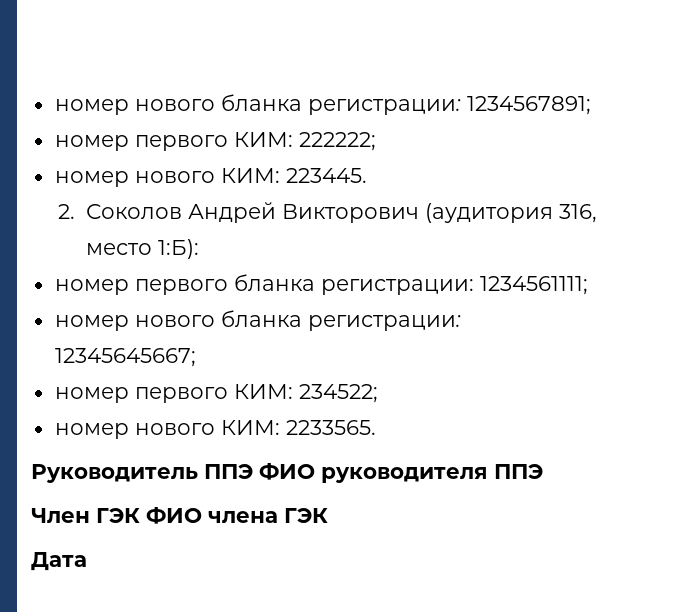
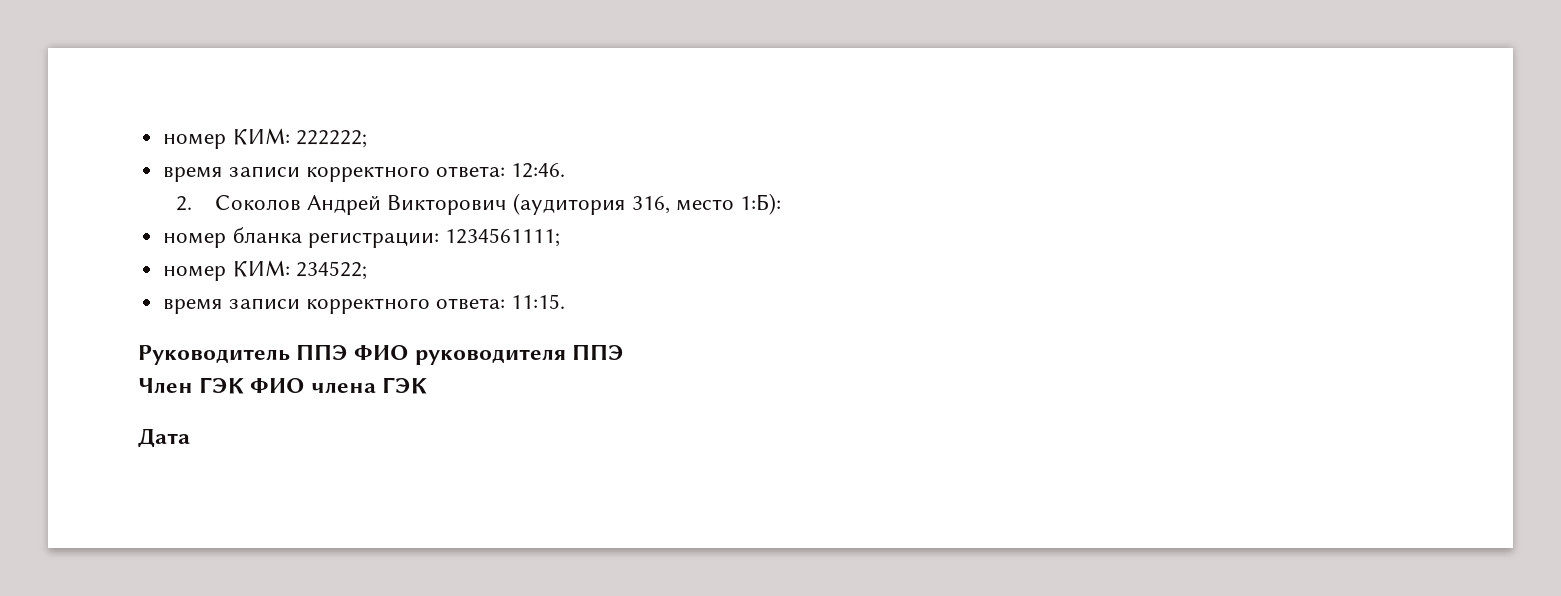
[54,94,591,115] [54,132,376,151] [54,168,367,187] номер нового бланка регистрации: 1234567891; // номер первого КИМ: 222222; // номер нового КИМ: 223445. -> [163,128,367,149] [163,163,566,182] номер КИМ: 222222; // время записи корректного ответа: 12:46.
[134,279,228,295] первого -> (227, 240) none
[134,310,461,331] [54,348,196,367] [54,384,378,403] [54,420,376,439] нового бланка регистрации: 12345645667; // номер первого КИМ: 234522; // номер нового КИМ: 2233565. -> [232,260,367,280] [163,294,566,314] КИМ: 234522; // время записи корректного ответа: 11:15.

